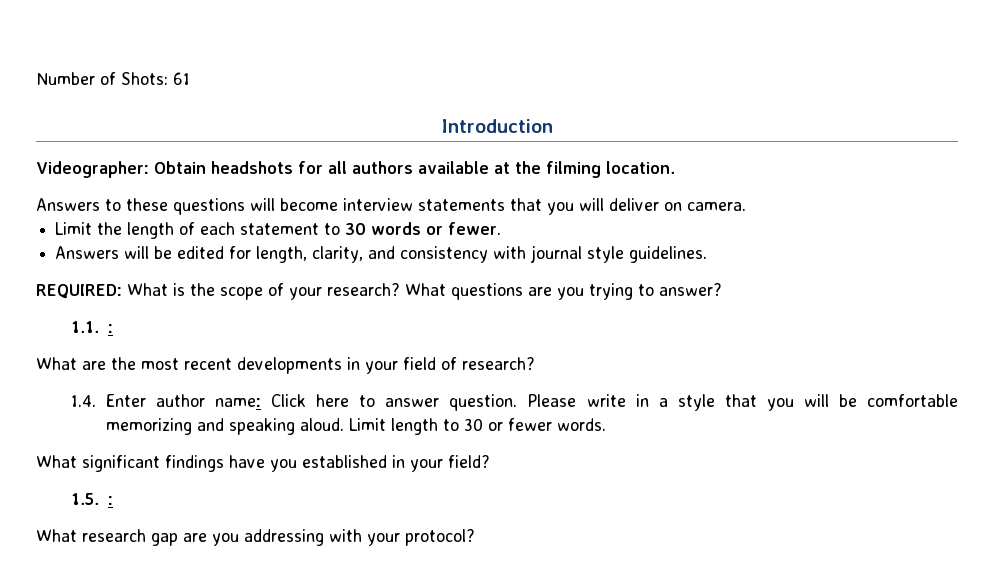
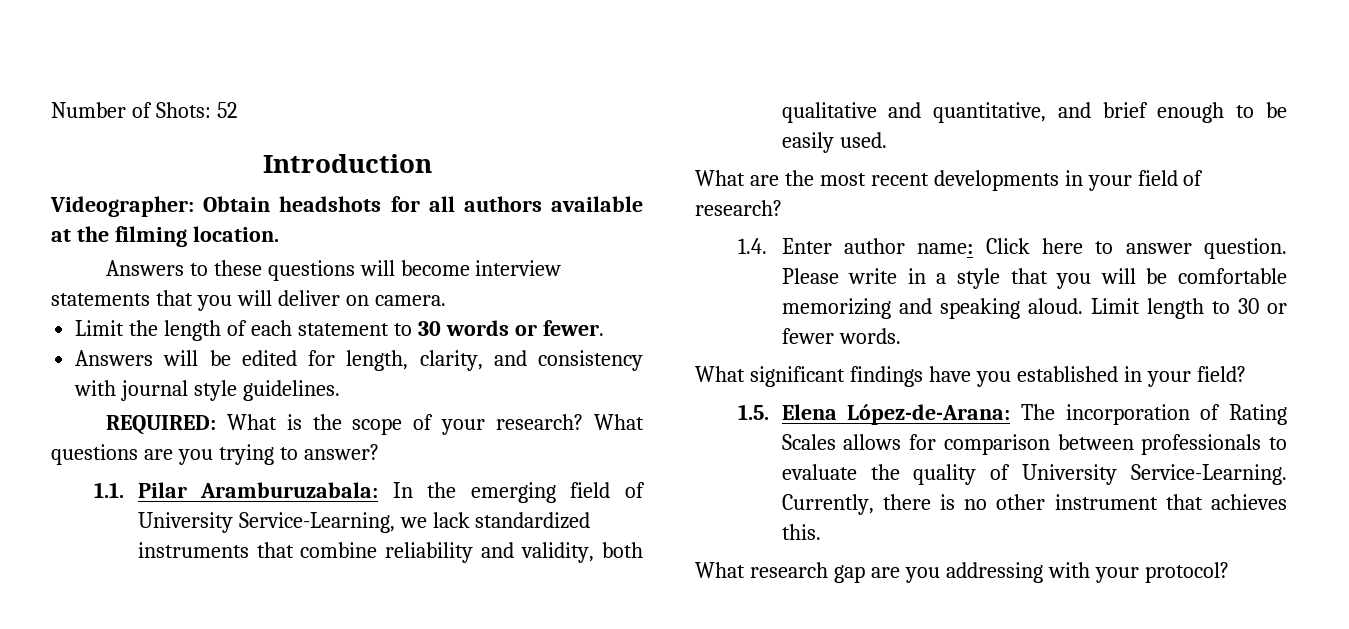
[173,72,190,85] 61 -> [216,102,237,118] 52
[107,324,113,333] : -> [137,482,645,503] [137,512,591,533] [137,542,643,563] [781,102,1287,123] [781,132,887,153] Pilar Aramburuzabala: In the emerging field of University Service-Learning, we lack standardized instruments that combine reliability and validity, both qualitative and quantitative, and brief enough to be easily used.
[107,496,113,505] : -> [781,404,1287,425] [781,434,1287,455] [781,464,1287,485] [781,494,1287,515] [781,524,821,540] Elena López-de-Arana: The incorporation of Rating Scales allows for comparison between professionals to evaluate the quality of University Service-Learning. Currently, there is no other instrument that achieves this.

